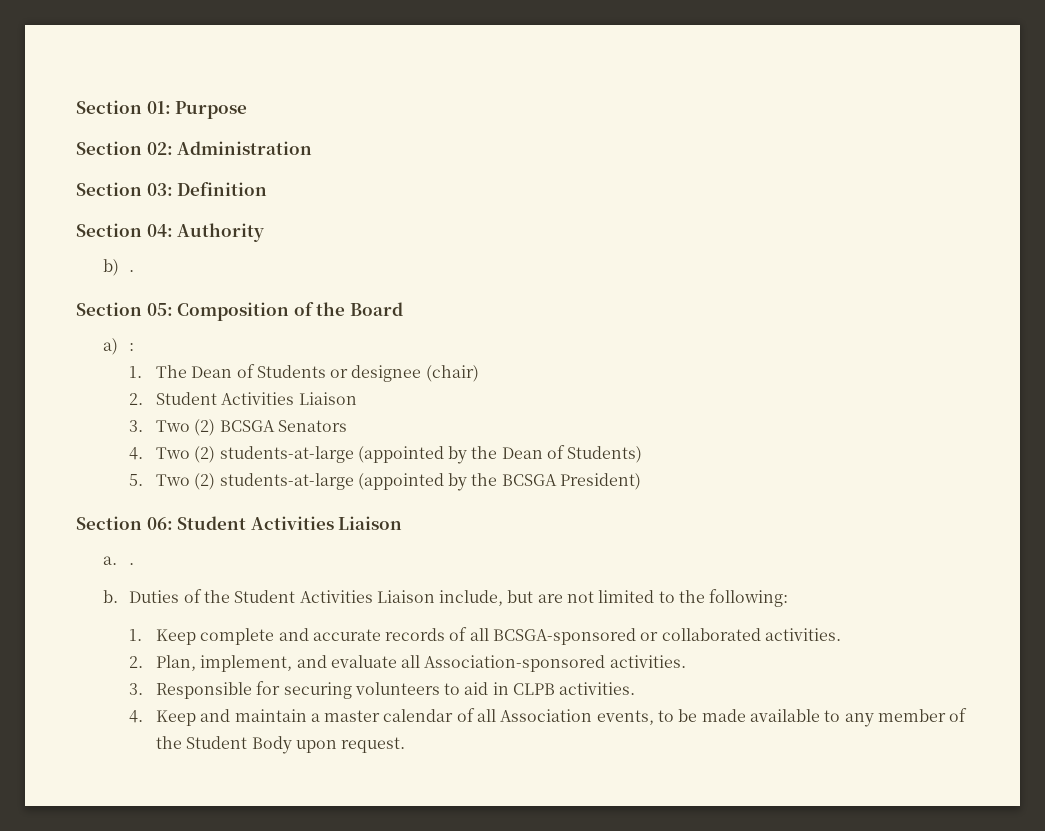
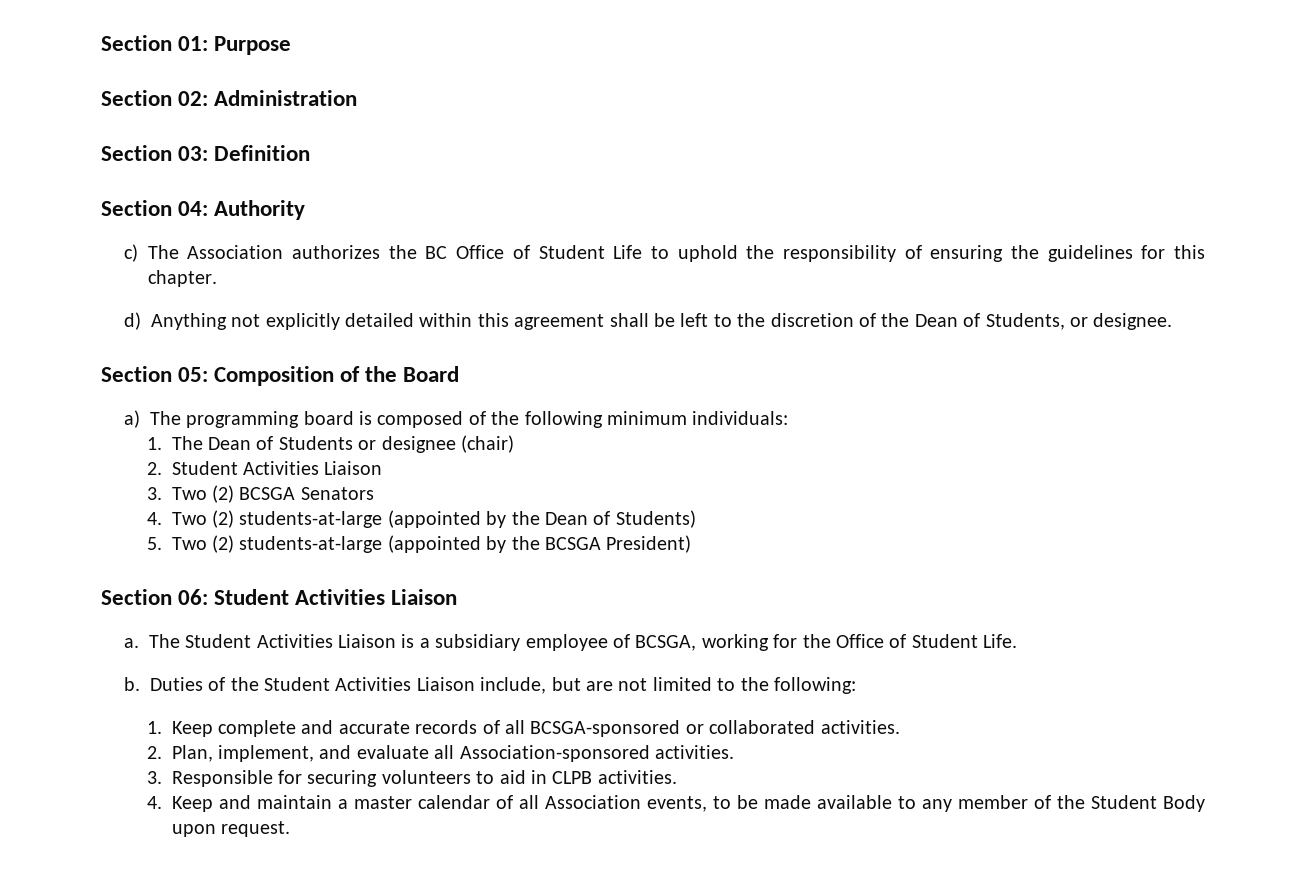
[102,259,135,276] b) . -> [123,244,1205,262] [147,270,217,287] [123,312,1173,330] c) The Association authorizes the BC Office of Student Life to uphold the responsibility of ensuring the guidelines for this chapter. // d) Anything not explicitly detailed within this agreement shall be left to the discretion of the Dean of Students, or designee.
[129,343,135,351] : -> [149,411,789,428] The programming board is composed of the following minimum individuals:
[129,563,135,565] . -> [148,634,1018,651] The Student Activities Liaison is a subsidiary employee of BCSGA, working for the Office of Student Life.

